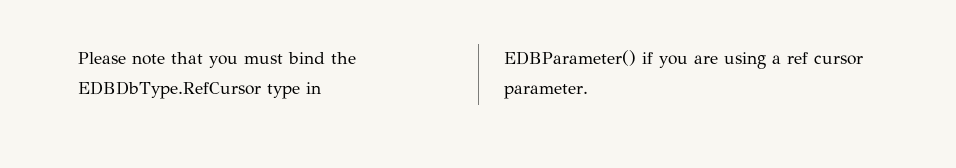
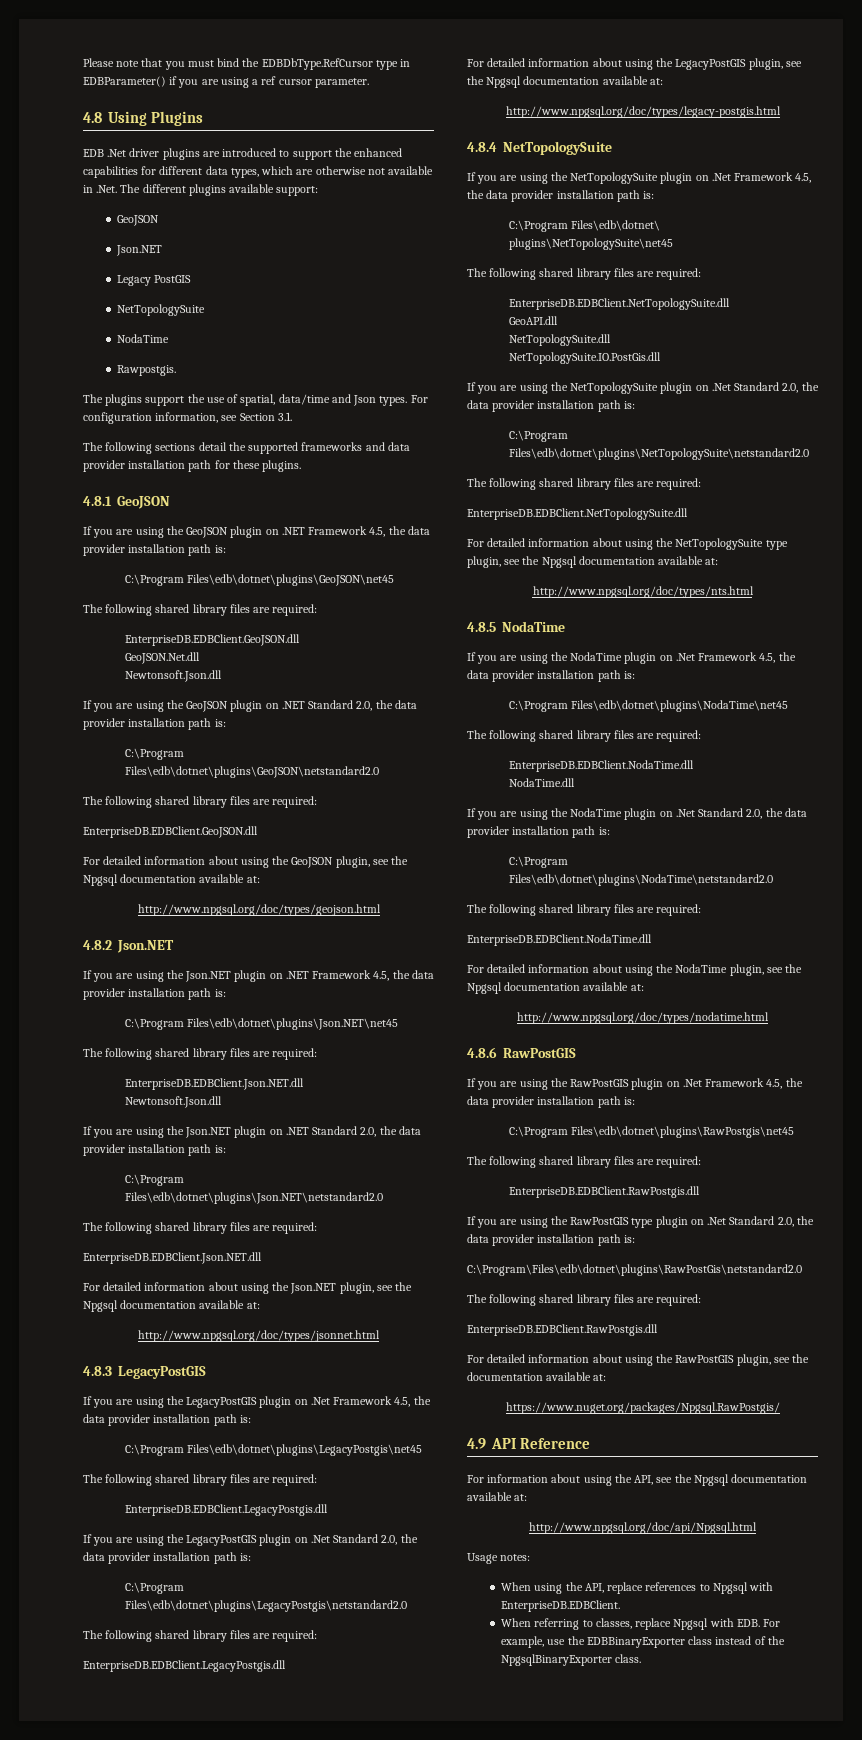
(588, 91) none -> [83,111,204,126] [83,148,403,160] [83,166,434,178] [83,184,319,196] [117,215,160,226] [116,245,163,256] [117,275,192,286] [117,304,206,316] [117,334,170,343] [117,365,177,376] [83,394,428,406] [83,412,292,424] [83,442,410,454] [83,460,302,472] [83,496,170,509] [83,526,430,538] [83,544,226,556] [124,574,394,586] [83,604,318,616] [124,634,300,646] [124,652,200,664] [124,670,222,682] [83,700,417,712] [83,718,226,730] [124,748,184,760] [124,766,379,778] [83,796,318,808] [83,826,258,838] [83,856,409,868] [83,874,260,886] [137,904,381,916] [83,940,174,953] [83,970,434,982] [83,988,226,1000] [124,1018,398,1030] [83,1048,318,1060] [124,1078,304,1090] [124,1096,222,1108] [83,1126,421,1138] [83,1144,226,1156] [124,1174,184,1186] [124,1192,383,1204] [83,1222,318,1234] [83,1252,262,1264] [83,1282,413,1294] [83,1300,260,1312] [138,1330,380,1342] [83,1366,206,1379] [83,1396,431,1408] [83,1414,251,1426] [124,1444,422,1456] [83,1474,318,1486] [124,1504,328,1516] [83,1534,418,1546] [83,1552,251,1564] [124,1582,184,1594] [124,1600,407,1612] [83,1630,318,1642] [83,1660,286,1672] [467,58,802,70] [467,76,663,88] [505,106,781,118] [467,141,612,155] [467,172,812,184] [467,190,655,202] [508,220,660,232] [508,238,673,250] [467,268,702,280] [508,298,730,310] [508,316,558,325] [508,334,611,346] [508,352,661,364] [467,382,819,394] [467,400,635,412] [508,430,568,442] [508,448,809,460] [467,478,702,490] [467,508,688,520] [467,538,788,550] [467,556,719,568] [532,586,754,598] [467,621,565,632] [467,652,796,664] [467,670,635,682] [508,700,788,712] [467,730,702,742] [508,760,694,772] [508,778,575,787] [467,808,807,820] [467,826,610,838] [508,856,568,868] [508,874,773,886] [467,904,702,916] [467,934,652,946] [467,964,803,976] [467,982,644,994] [517,1012,769,1024] [467,1047,576,1058] [467,1078,803,1090] [467,1096,635,1108] [508,1126,794,1138] [467,1156,702,1168] [508,1186,700,1198] [467,1216,814,1228] [467,1234,635,1246] [467,1264,802,1276] [467,1294,702,1306] [467,1324,658,1336] [467,1354,810,1366] [467,1372,607,1381] [505,1402,780,1414] [467,1438,591,1449] [467,1474,808,1486] [467,1492,528,1501] [529,1522,757,1534] [467,1553,531,1564] [501,1582,773,1594] [501,1600,621,1612] [501,1618,780,1630] [501,1636,785,1648] [501,1654,642,1666] // 4.8 Using Plugins // EDB .Net driver plugins are introduced to support the enhanced capabilities for different data types, which are otherwise not available in .Net. The different plugins available support: // GeoJSON // Json.NET // Legacy PostGIS // NetTopologySuite // NodaTime // Rawpostgis. // The plugins support the use of spatial, data/time and Json types. For configuration information, see Section 3.1. // The following sections detail the supported frameworks and data provider installation path for these plugins. // 4.8.1 GeoJSON // If you are using the GeoJSON plugin on .NET Framework 4.5, the data provider installation path is: // C:\Program Files\edb\dotnet\plugins\GeoJSON\net45 // The following shared library files are required: // EnterpriseDB.EDBClient.GeoJSON.dll // GeoJSON.Net.dll // Newtonsoft.Json.dll // If you are using the GeoJSON plugin on .NET Standard 2.0, the data provider installation path is: // C:\Program Files\edb\dotnet\plugins\GeoJSON\netstandard2.0 // The following shared library files are required: // EnterpriseDB.EDBClient.GeoJSON.dll // For detailed information about using the GeoJSON plugin, see the Npgsql documentation available at: // http://www.npgsql.org/doc/types/geojson.html // 4.8.2 Json.NET // If you are using the Json.NET plugin on .NET Framework 4.5, the data provider installation path is: // C:\Program Files\edb\dotnet\plugins\Json.NET\net45 // The following shared library files are required: // EnterpriseDB.EDBClient.Json.NET.dll // Newtonsoft.Json.dll // If you are using the Json.NET plugin on .NET Standard 2.0, the data provider installation path is: // C:\Program Files\edb\dotnet\plugins\Json.NET\netstandard2.0 // The following shared library files are required: // EnterpriseDB.EDBClient.Json.NET.dll // For detailed information about using the Json.NET plugin, see the Npgsql documentation available at: // http://www.npgsql.org/doc/types/jsonnet.html // 4.8.3 LegacyPostGIS // If you are using the LegacyPostGIS plugin on .Net Framework 4.5, the data provider installation path is: // C:\Program Files\edb\dotnet\plugins\LegacyPostgis\net45 // The following shared library files are required: // EnterpriseDB.EDBClient.LegacyPostgis.dll // If you are using the LegacyPostGIS plugin on .Net Standard 2.0, the data provider installation path is: // C:\Program Files\edb\dotnet\plugins\LegacyPostgis\netstandard2.0 // The following shared library files are required: // EnterpriseDB.EDBClient.LegacyPostgis.dll // For detailed information about using the LegacyPostGIS plugin, see the Npgsql documentation available at: // http://www.npgsql.org/doc/types/legacy-postgis.html // 4.8.4 NetTopologySuite // If you are using the NetTopologySuite plugin on .Net Framework 4.5, the data provider installation path is: // C:\Program Files\edb\dotnet\ plugins\NetTopologySuite\net45 // The following shared library files are required: // EnterpriseDB.EDBClient.NetTopologySuite.dll // GeoAPI.dll // NetTopologySuite.dll // NetTopologySuite.IO.PostGis.dll // If you are using the NetTopologySuite plugin on .Net Standard 2.0, the data provider installation path is: // C:\Program Files\edb\dotnet\plugins\NetTopologySuite\netstandard2.0 // The following shared library files are required: // EnterpriseDB.EDBClient.NetTopologySuite.dll // For detailed information about using the NetTopologySuite type plugin, see the Npgsql documentation available at: // http://www.npgsql.org/doc/types/nts.html // 4.8.5 NodaTime // If you are using the NodaTime plugin on .Net Framework 4.5, the data provider installation path is: // C:\Program Files\edb\dotnet\plugins\NodaTime\net45 // The following shared library files are required: // EnterpriseDB.EDBClient.NodaTime.dll // NodaTime.dll // If you are using the NodaTime plugin on .Net Standard 2.0, the data provider installation path is: // C:\Program Files\edb\dotnet\plugins\NodaTime\netstandard2.0 // The following shared library files are required: // EnterpriseDB.EDBClient.NodaTime.dll // For detailed information about using the NodaTime plugin, see the Npgsql documentation available at: // http://www.npgsql.org/doc/types/nodatime.html // 4.8.6 RawPostGIS // If you are using the RawPostGIS plugin on .Net Framework 4.5, the data provider installation path is: // C:\Program Files\edb\dotnet\plugins\RawPostgis\net45 // The following shared library files are required: // EnterpriseDB.EDBClient.RawPostgis.dll // If you are using the RawPostGIS type plugin on .Net Standard 2.0, the data provider installation path is: // C:\Program\Files\edb\dotnet\plugins\RawPostGis\netstandard2.0 // The following shared library files are required: // EnterpriseDB.EDBClient.RawPostgis.dll // For detailed information about using the RawPostGIS plugin, see the documentation available at: // https://www.nuget.org/packages/Npgsql.RawPostgis/ // 4.9 API Reference // For information about using the API, see the Npgsql documentation available at: // http://www.npgsql.org/doc/api/Npgsql.html // Usage notes: // When using the API, replace references to Npgsql with EnterpriseDB.EDBClient. // When referring to classes, replace Npgsql with EDB. For example, use the EDBBinaryExporter class instead of the NpgsqlBinaryExporter class.

